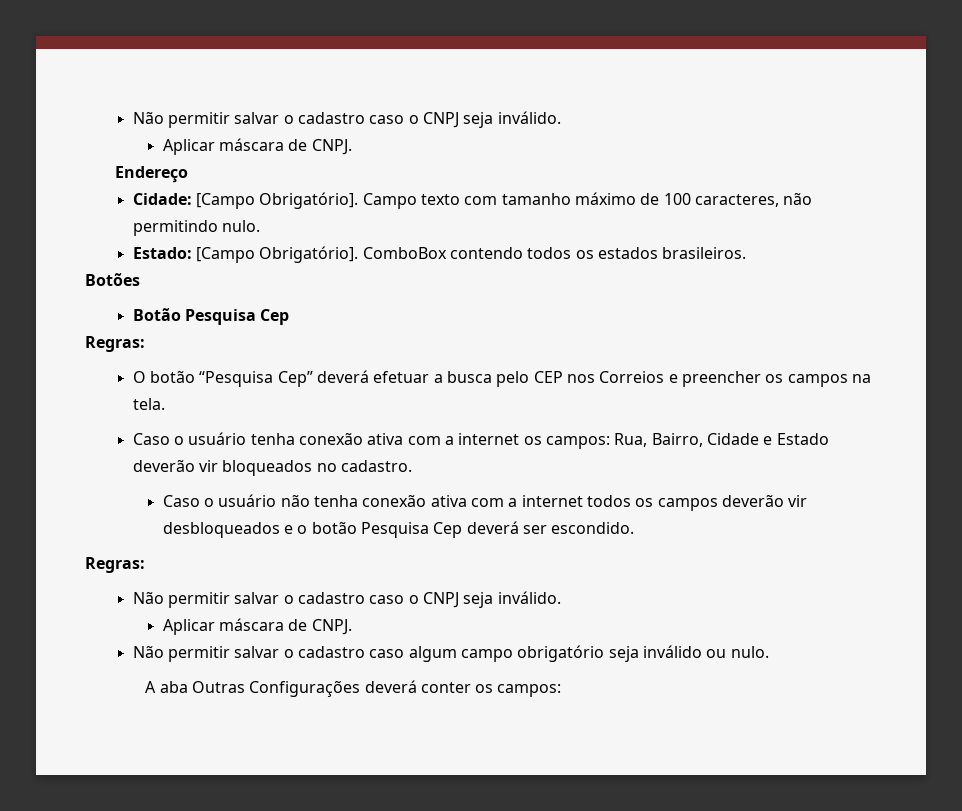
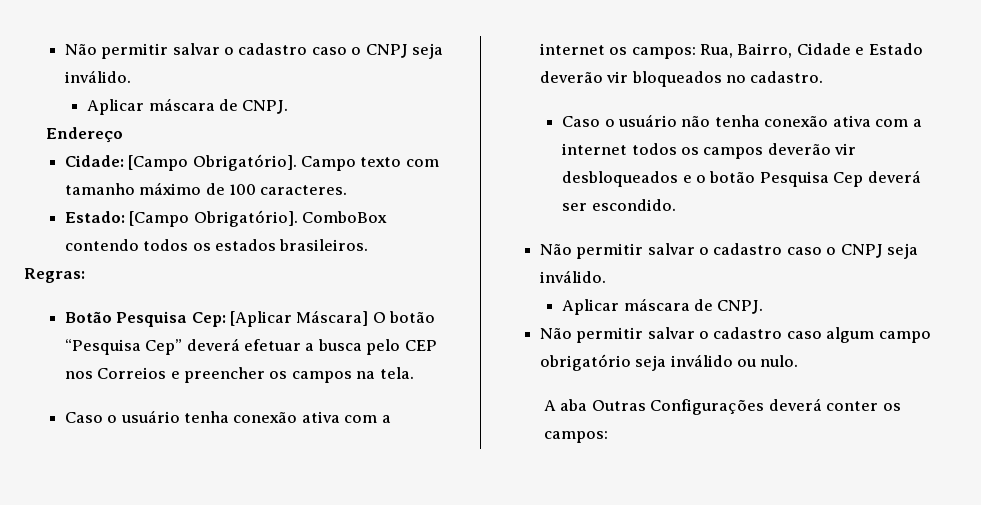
[694,192,813,207] [132,220,261,236] caracteres, não permitindo nulo. -> [260,185,348,195] caracteres.
[85,273,140,286] Botões -> [24,268,85,283] Regras:
[260,309,290,325] [85,336,145,352] Cep // Regras: // -> [191,310,369,327] Cep: [Aplicar Máscara]
[85,557,145,573] // Regras: -> (676, 205) none

